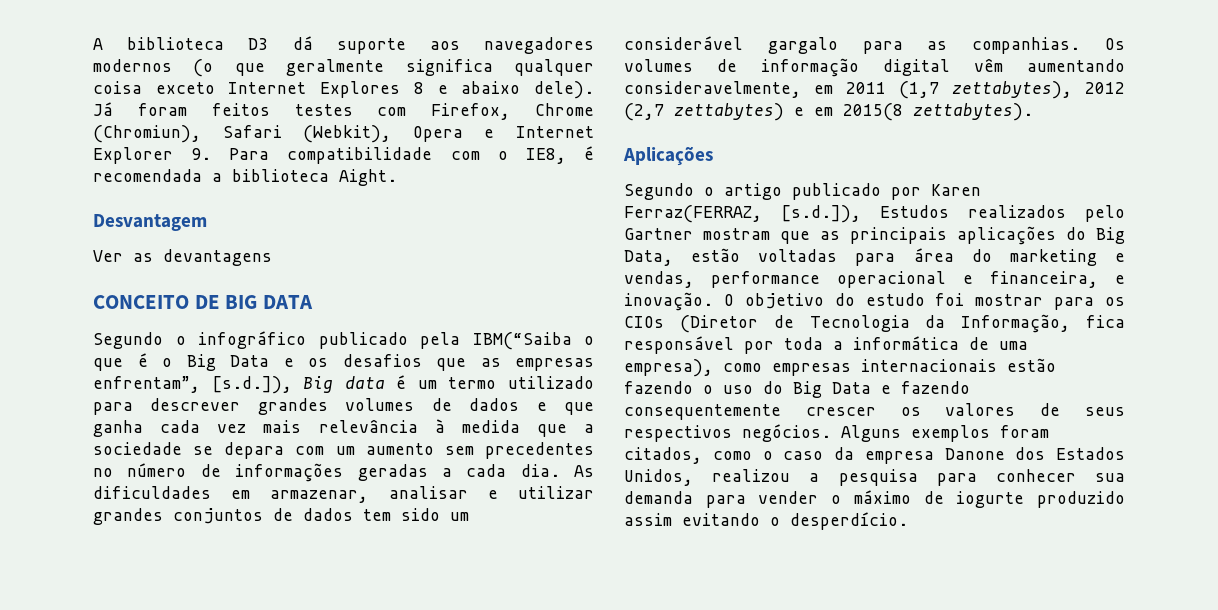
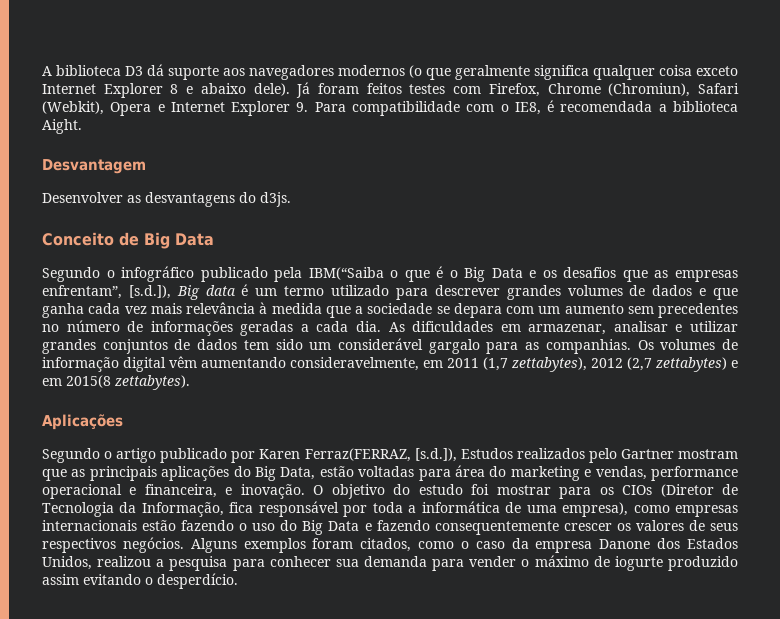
[320,81,401,98] Explores -> [103,83,163,98] Explorer
[93,249,272,266] [93,295,314,309] Ver as devantagens // CONCEITO DE BIG DATA -> [42,192,291,207] [42,232,214,249] Desenvolver as desvantagens do d3js. // Conceito de Big Data

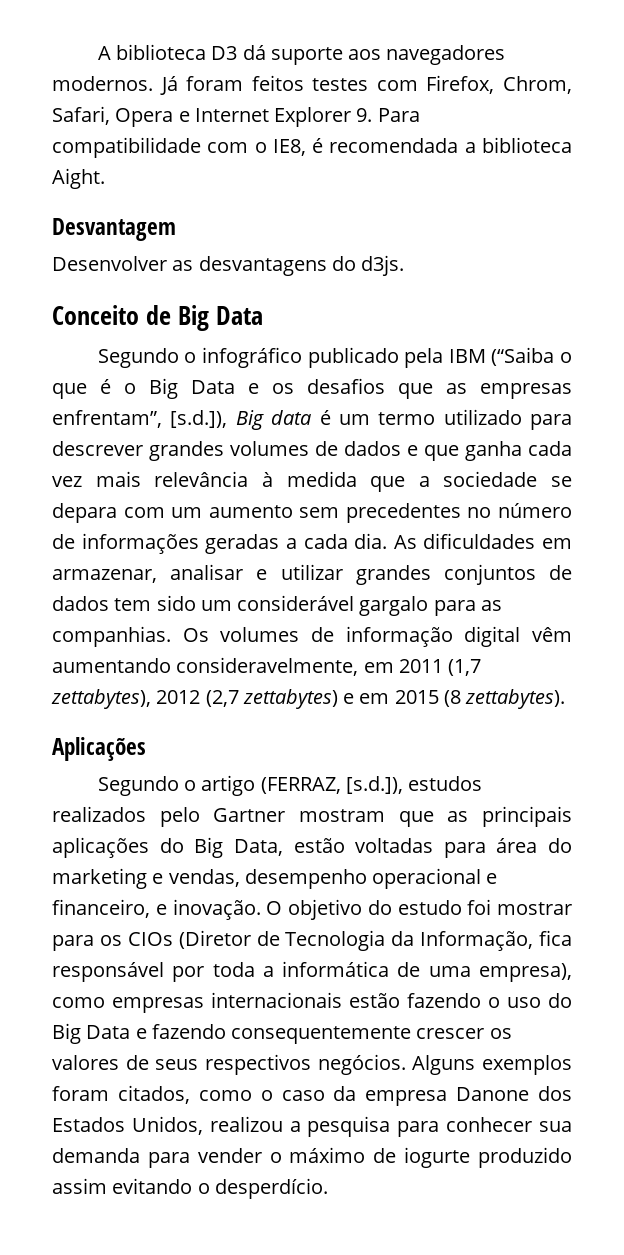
[338,65,738,80] [42,83,290,98] modernos (o que geralmente significa qualquer coisa exceto Internet Explorer 8 e abaixo dele). -> [52,76,153,91] modernos.
[547,83,739,97] [42,101,104,115] Chrome (Chromiun), Safari (Webkit), -> [502,76,572,94] [52,106,110,125] Chrom, Safari,
[308,267,384,280] IBM(“Saiba -> [448,347,555,366] IBM (“Saiba
[66,375,111,388] 2015(8 -> [394,690,461,707] 2015 (8
[160,448,513,463] publicado por Karen Ferraz(FERRAZ, [s.d.]), Estudos -> [260,776,483,794] (FERRAZ, [s.d.]), estudos
[650,466,738,481] performance -> [244,869,367,889] desempenho
[144,484,217,498] financeira, -> [52,899,150,918] financeiro,

